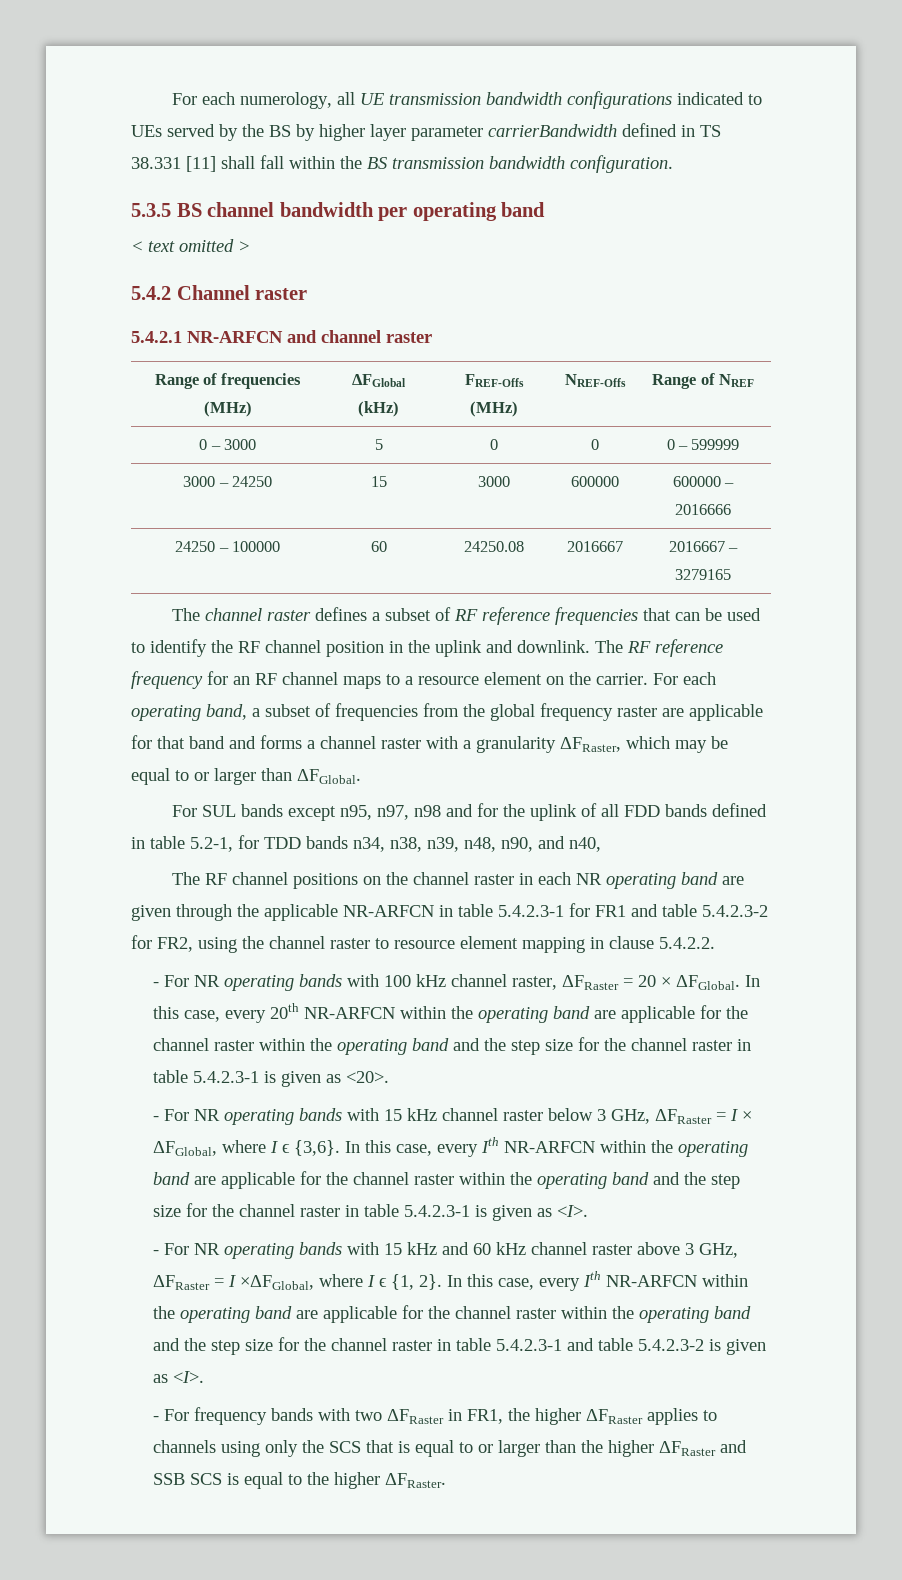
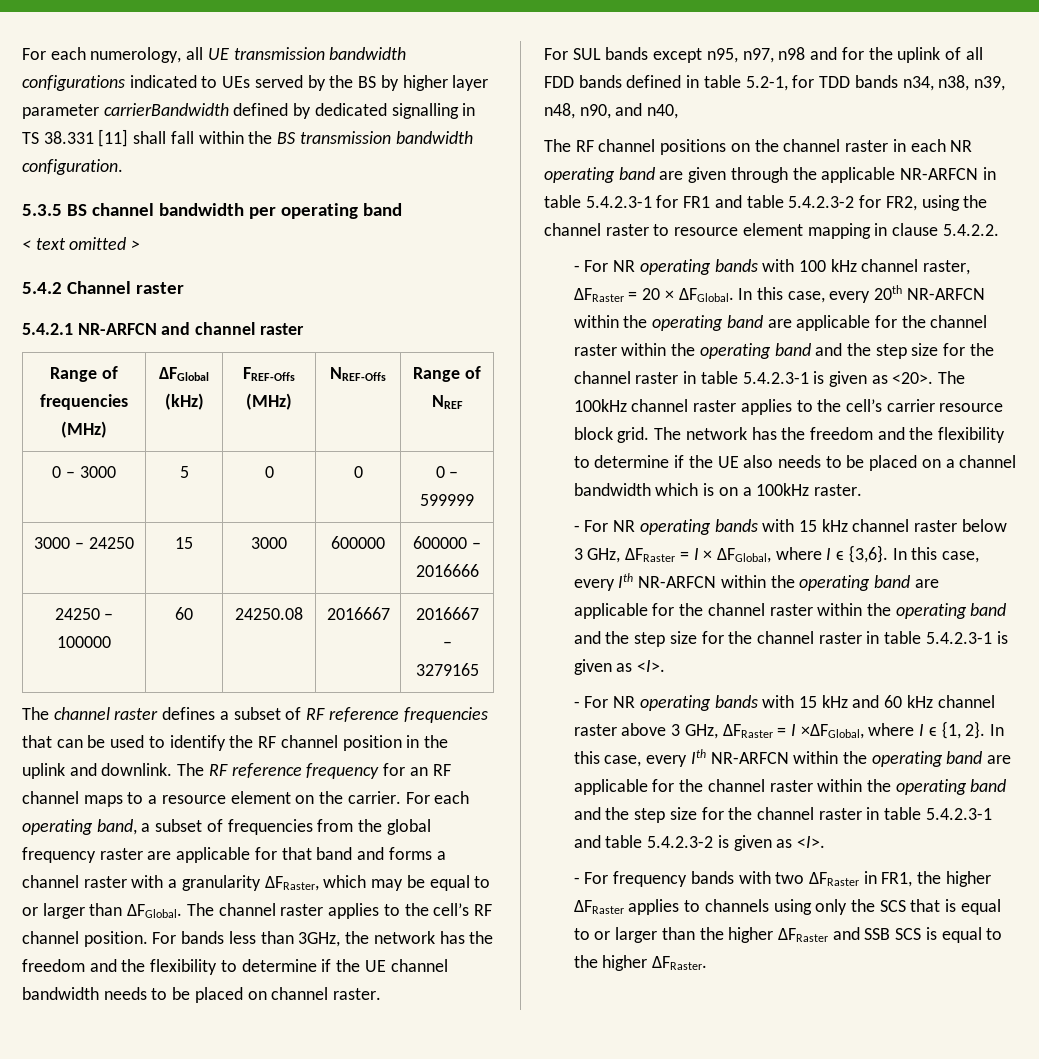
(677, 130) none -> [293,103,459,119] by dedicated signalling
(361, 776) none -> [186,903,492,919] [22,931,494,947] [22,959,448,975] [22,987,382,1003] The channel raster applies to the cell’s RF channel position. For bands less than 3GHz, the network has the freedom and the flexibility to determine if the UE channel bandwidth needs to be placed on channel raster.
(390, 1077) none -> [938,371,966,384] [573,399,1004,415] [573,427,1006,443] [573,455,1017,471] [573,483,862,496] The 100kHz channel raster applies to the cell’s carrier resource block grid. The network has the freedom and the flexibility to determine if the UE also needs to be placed on a channel bandwidth which is on a 100kHz raster.

